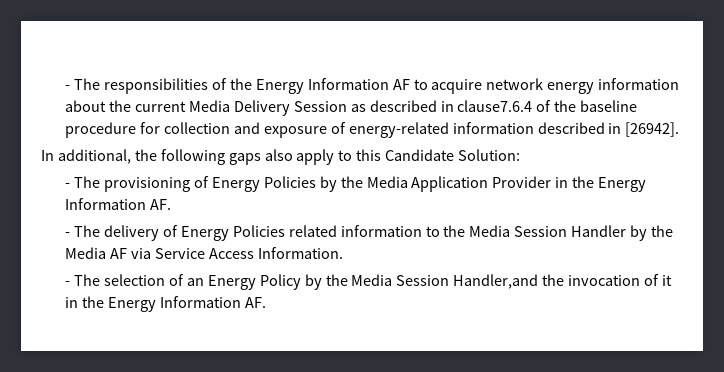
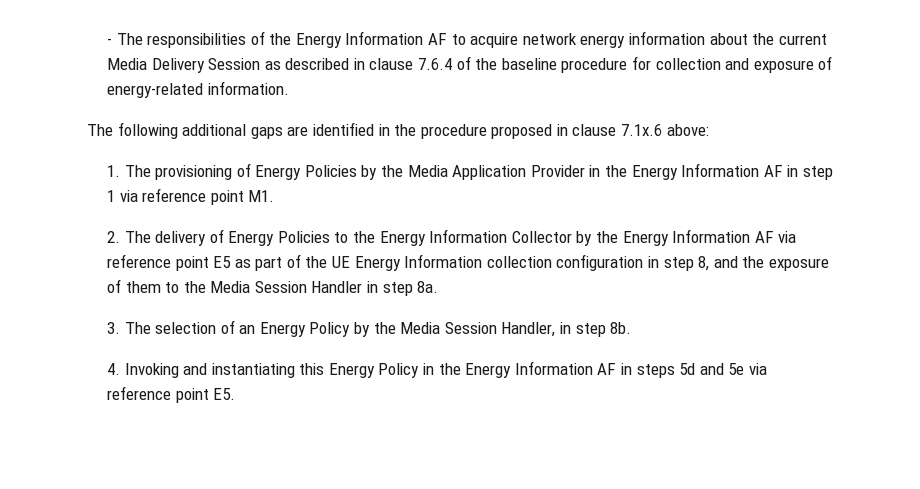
[457,100,533,112] clause7.6.4 -> [369,58,453,70] clause 7.6.4
[452,122,680,137] [41,149,521,165] [65,183,71,188] information described in [26942]. // In additional, the following gaps also apply to this Candidate Solution: // - -> [207,81,289,95] [87,122,709,139] [106,165,120,177] information. // The following additional gaps are identified in the procedure proposed in clause 7.1x.6 above: // 1.
[150,199,172,210] [65,232,71,237] AF. // - -> [763,165,833,180] [106,188,275,205] [106,231,120,243] AF in step 1 via reference point M1. // 2.
[288,225,422,237] related information -> [334,229,797,246] [106,254,829,271] [106,279,161,293] to the Energy Information Collector by the Energy Information AF via reference point E5 as part of the UE Energy Information collection configuration in step 8, and the exposure of them
[630,225,674,241] [65,247,343,259] [65,281,71,286] by the Media AF via Service Access Information. // - -> [367,281,439,296] [106,322,120,334] in step 8a. // 3.
[453,274,672,289] [65,296,266,312] Handler,and the invocation of it in the Energy Information AF. -> [501,322,632,337] [106,361,767,378] [106,386,236,403] Handler, in step 8b. // 4. Invoking and instantiating this Energy Policy in the Energy Information AF in steps 5d and 5e via reference point E5.

